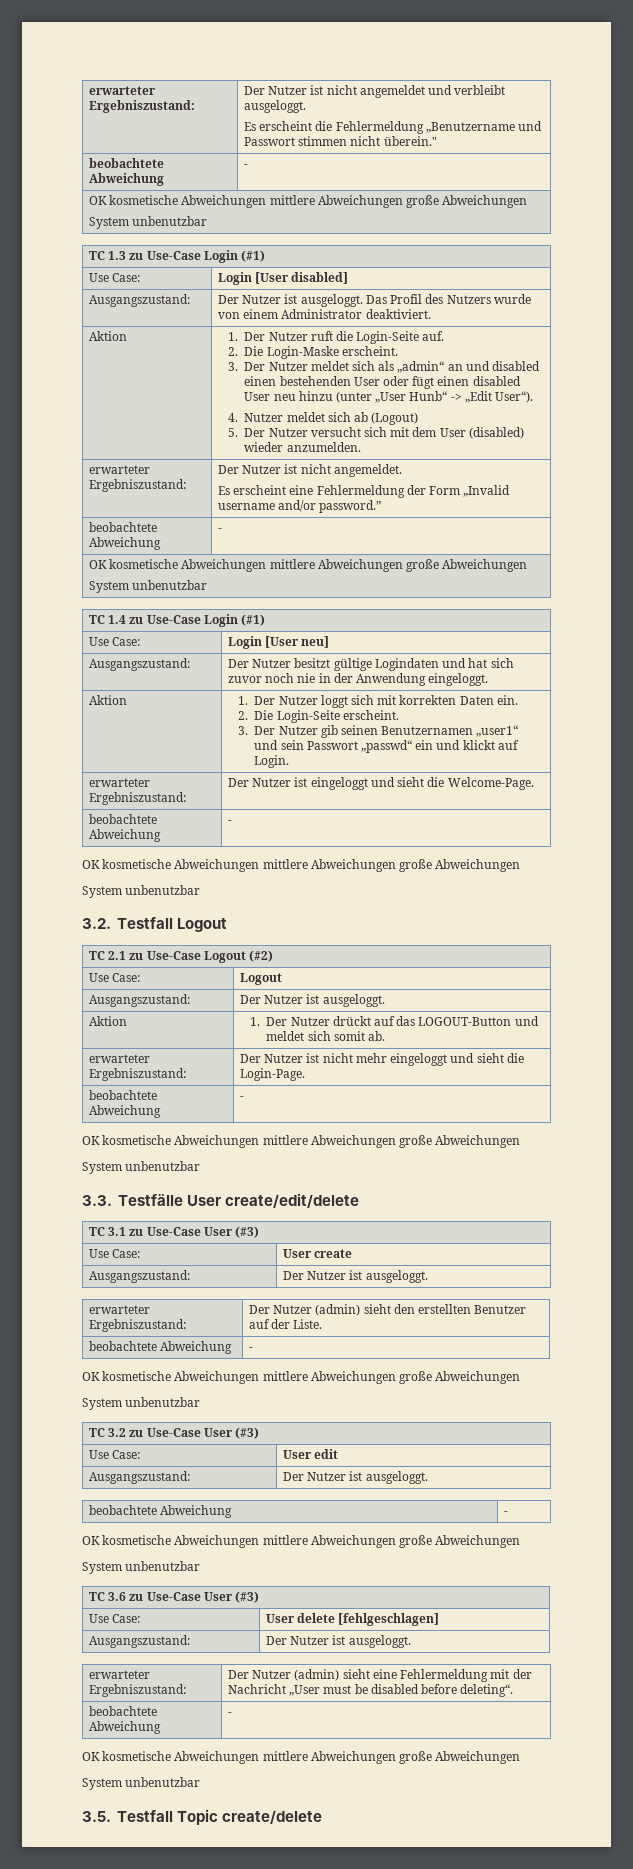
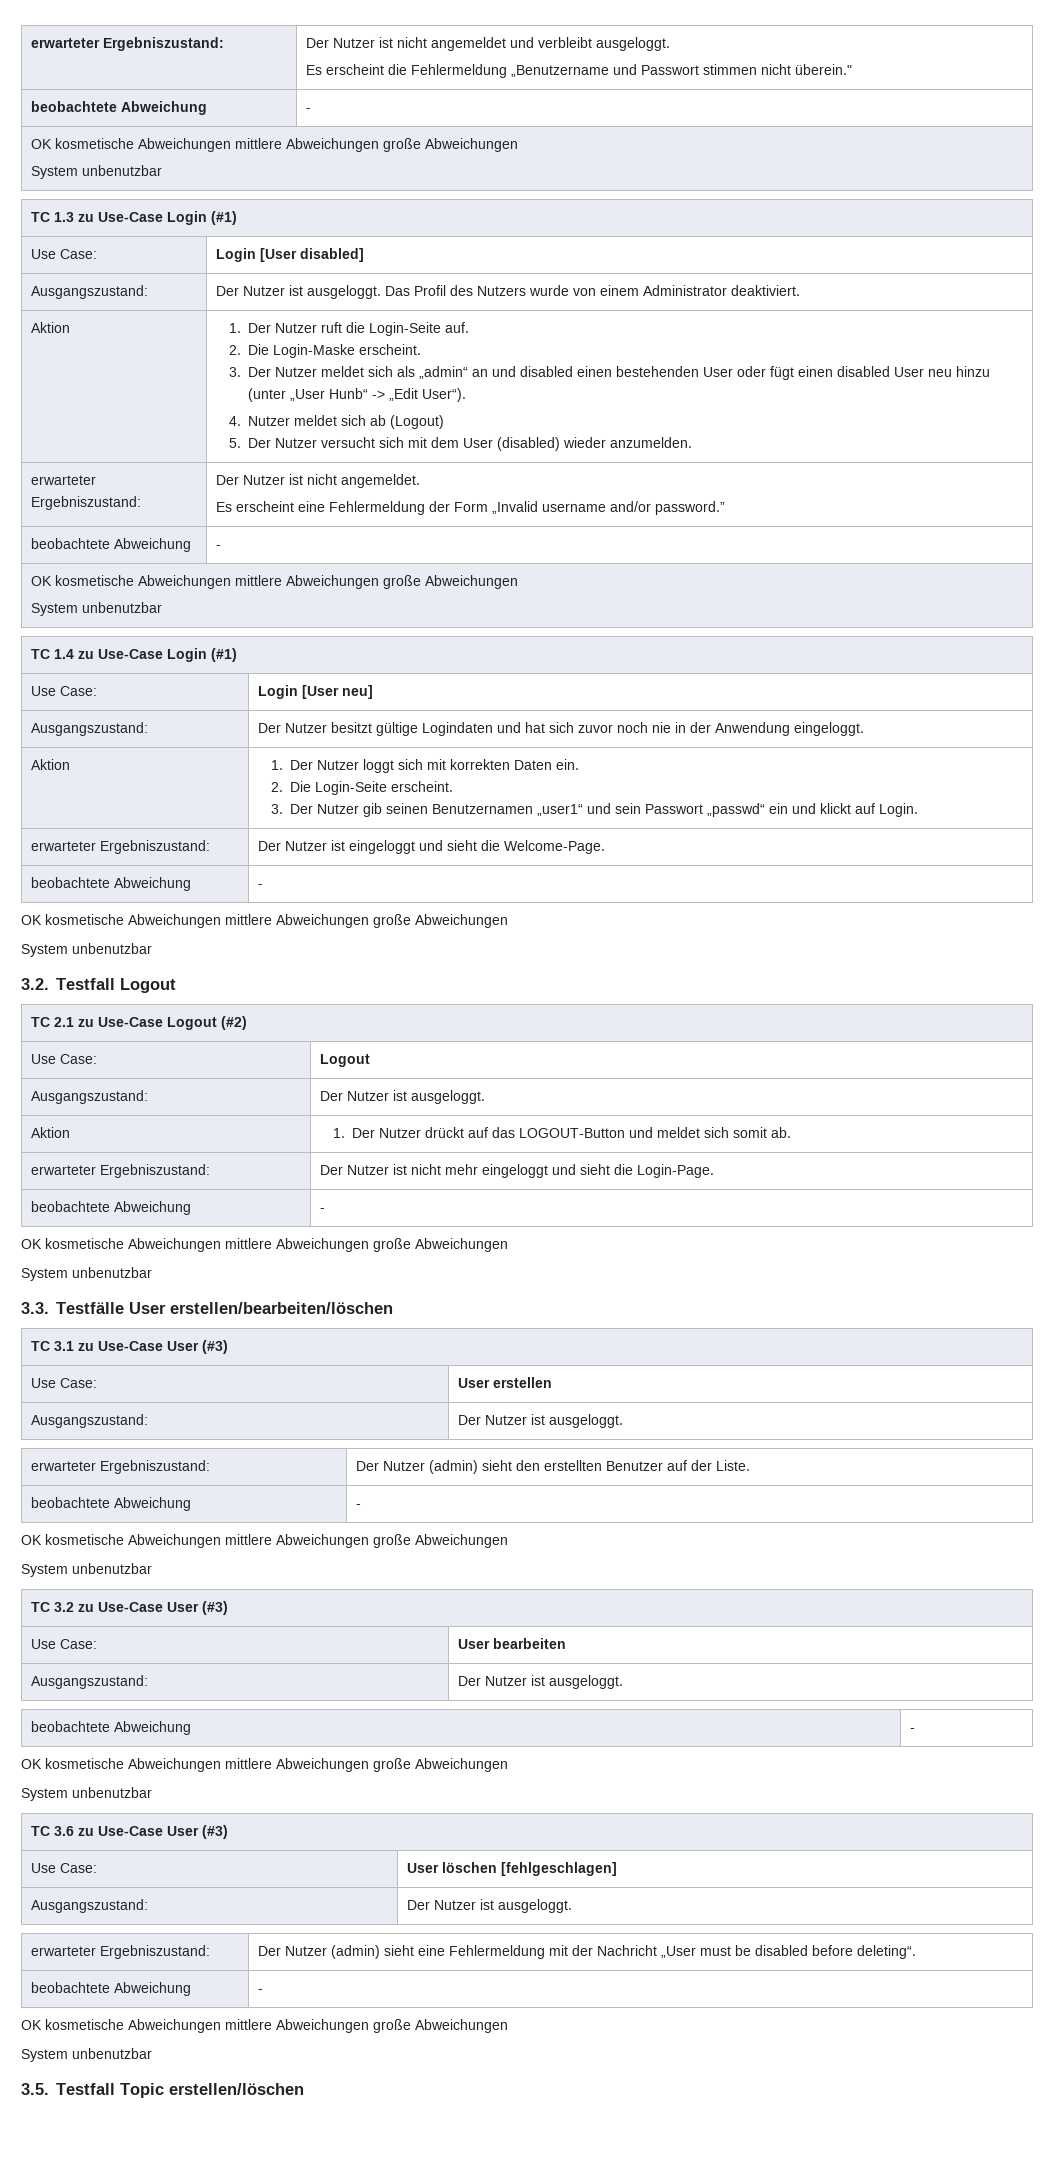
[225,1193,360,1208] create/edit/delete -> [170,1302,393,1314] erstellen/bearbeiten/löschen
[314,1249,353,1258] create -> [493,1377,553,1388] erstellen
[314,1449,339,1459] edit -> [493,1638,567,1649] bearbeiten
[297,1613,336,1623] delete -> [442,1862,498,1873] löschen
[222,1810,323,1824] create/delete -> [169,2083,304,2095] erstellen/löschen

